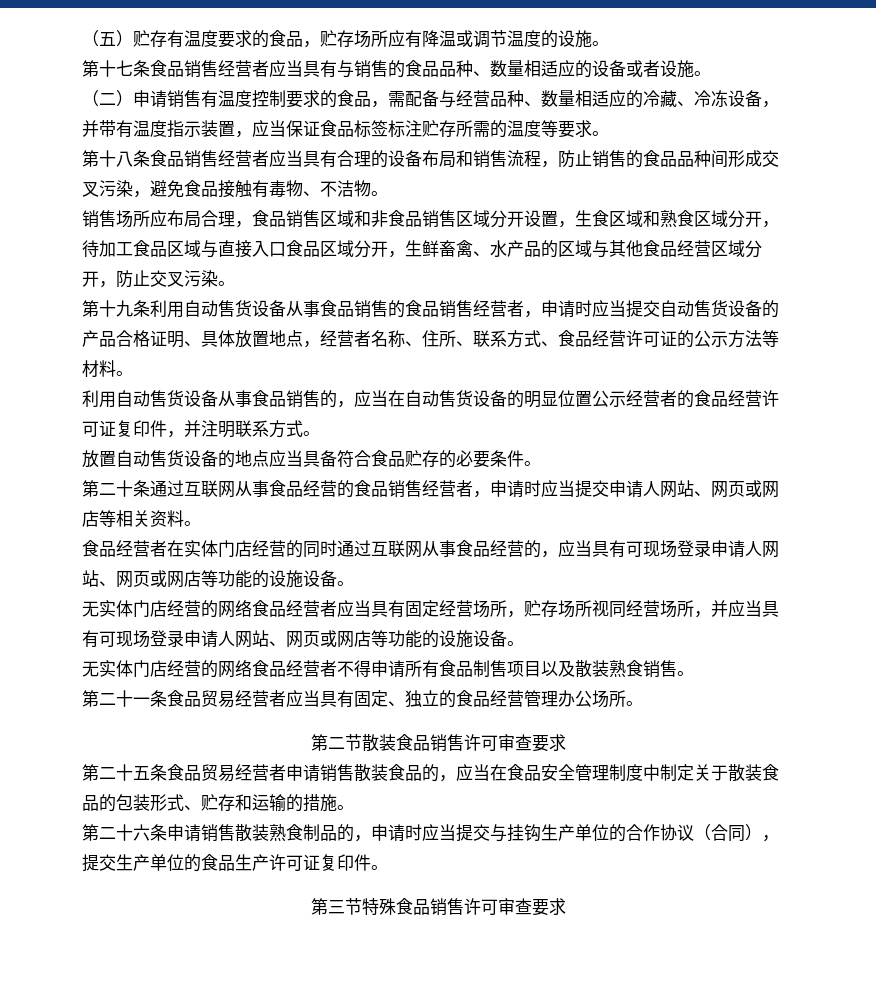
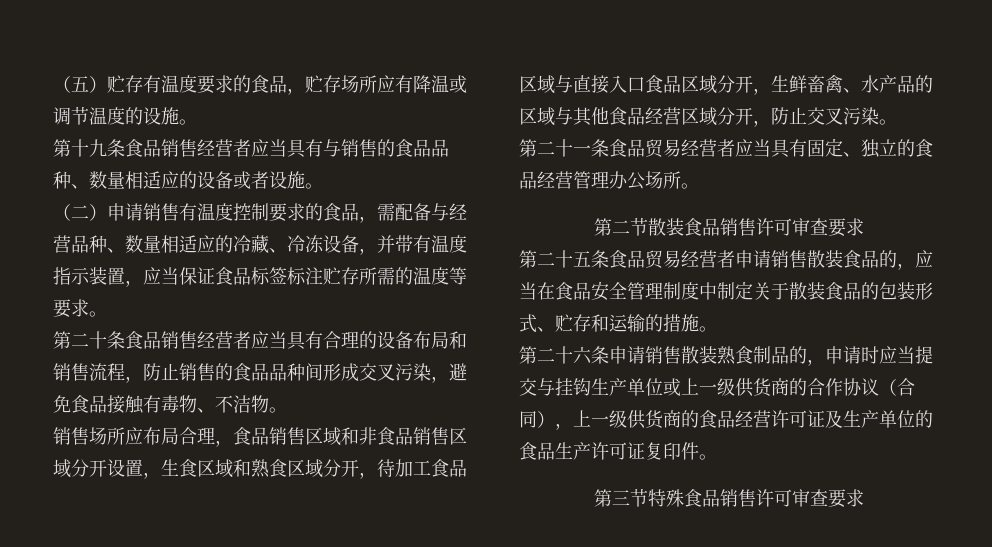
[116,60,133,76] 七 -> [89,139,107,157] 九
[99,150,133,167] 十八 -> [71,331,107,349] 二十
[82,300,779,318] [82,330,779,348] [82,360,133,377] [82,390,779,408] [82,420,320,438] [82,450,541,468] [82,480,779,498] [82,510,201,527] [82,540,779,558] [82,570,354,588] [82,600,779,618] [82,630,524,648] [82,660,694,678] // 第十九条利用自动售货设备从事食品销售的食品销售经营者，申请时应当提交自动售货设备的产品合格证明、具体放置地点，经营者名称、住所、联系方式、食品经营许可证的公示方法等材料。 // 利用自动售货设备从事食品销售的，应当在自动售货设备的明显位置公示经营者的食品经营许可证复印件，并注明联系方式。 // 放置自动售货设备的地点应当具备符合食品贮存的必要条件。 // 第二十条通过互联网从事食品经营的食品销售经营者，申请时应当提交申请人网站、网页或网店等相关资料。 // 食品经营者在实体门店经营的同时通过互联网从事食品经营的，应当具有可现场登录申请人网站、网页或网店等功能的设施设备。 // 无实体门店经营的网络食品经营者应当具有固定经营场所，贮存场所视同经营场所，并应当具有可现场登录申请人网站、网页或网店等功能的设施设备。 // 无实体门店经营的网络食品经营者不得申请所有食品制售项目以及散装熟食销售。 -> (897, 122) none
(609, 832) none -> [663,378,789,397] 或上一级供货商
[82,854,116,872] 提交 -> [573,410,843,429] 上一级供货商的食品经营许可证及

